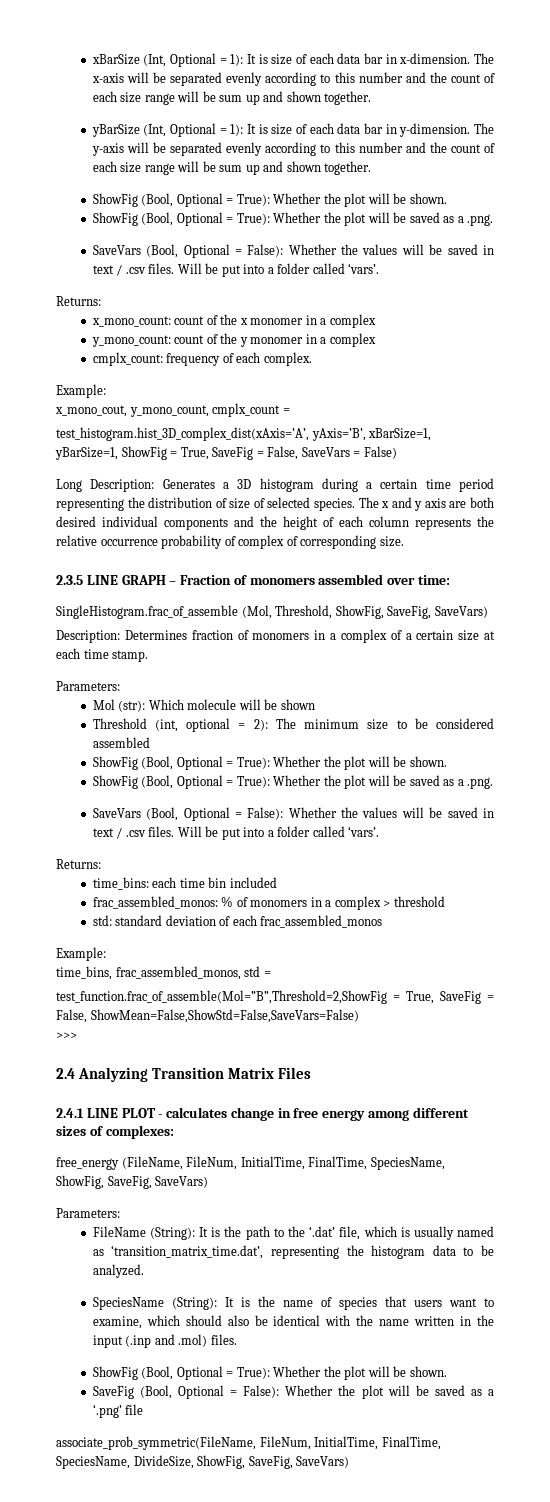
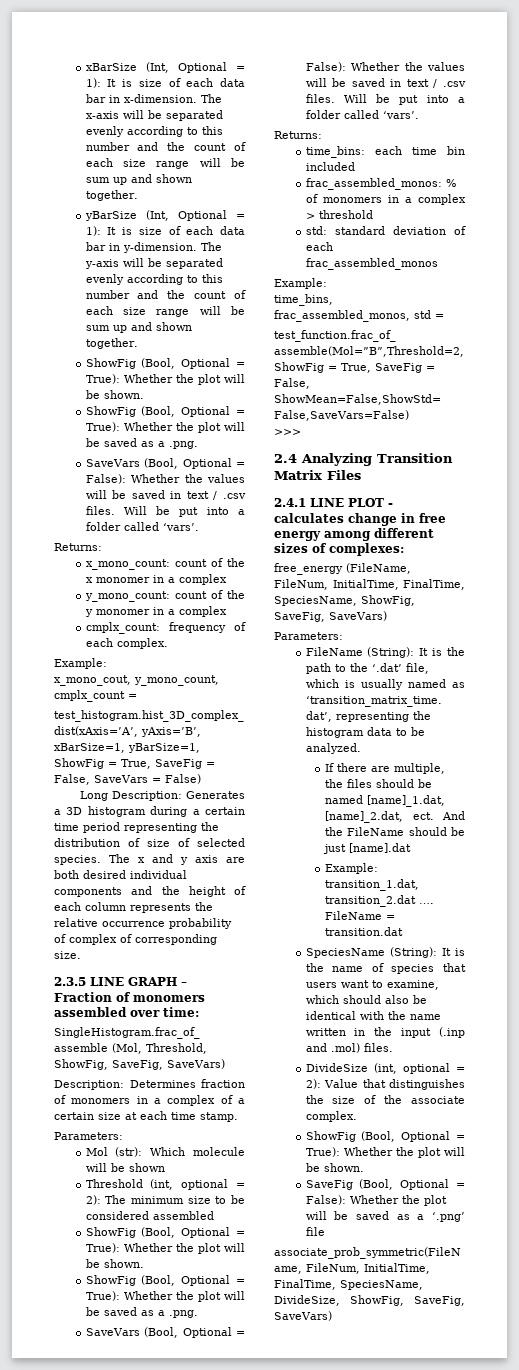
(144, 1271) none -> [325,763,446,774] [325,779,433,788] [325,795,446,807] [325,811,465,823] [325,827,465,836] [323,843,412,854] [325,863,379,874] [325,879,420,891] [325,895,435,907] [325,911,396,920] [325,927,404,936] // If there are multiple, the files should be named [name]_1.dat, [name]_2.dat, ect. And the FileName should be just [name].dat // Example: transition_1.dat, transition_2.dat …. FileName = transition.dat
(237, 1339) none -> [305,1063,465,1074] [305,1079,465,1090] [305,1095,465,1104] [305,1111,357,1122] // DivideSize (int, optional = 2): Value that distinguishes the size of the associate complex.

